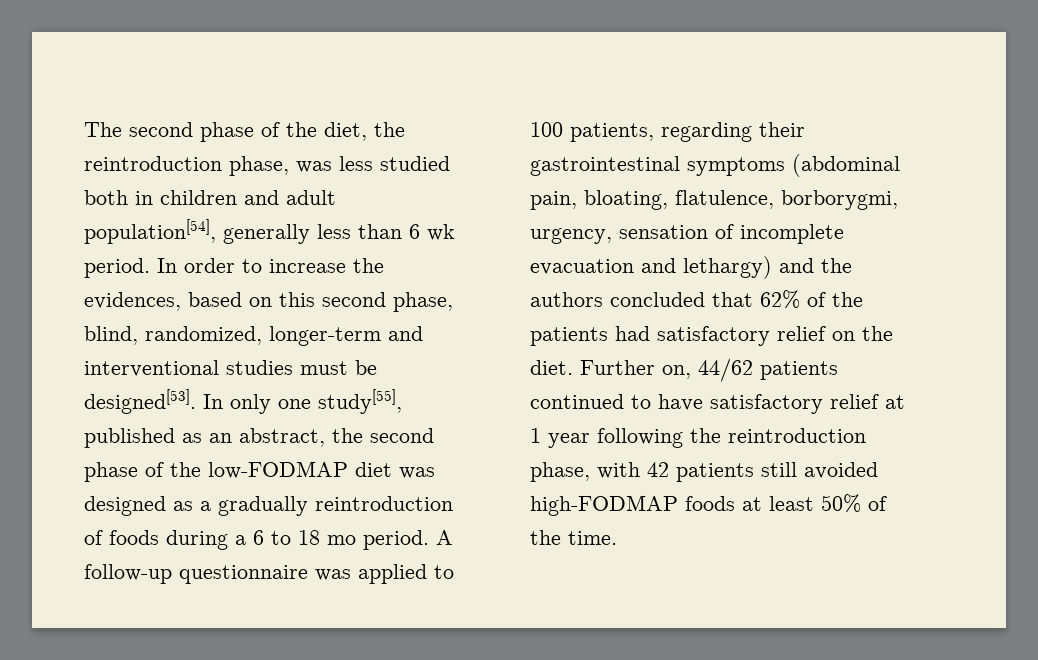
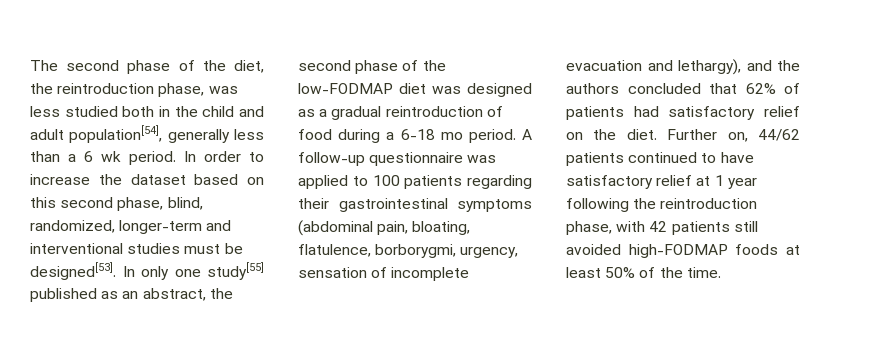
[160,190,237,205] children -> [174,106,235,117] the child
(402, 231) none -> [68,154,76,162] a
[84,292,181,311] evidences, -> [130,174,186,185] dataset
[318,389,402,414] study[55], -> [207,262,264,280] study[55]
[218,496,308,516] gradually -> [331,106,382,120] gradual
[109,530,159,545] foods -> [298,129,332,140] food
[253,530,320,545] 6 to 18 -> [400,129,435,140] 6-18
[570,123,654,142] patients, -> [404,175,463,189] patients
[683,256,772,279] lethargy) -> [678,59,741,75] lethargy),
[832,292,863,307] the -> (800, 88) none

